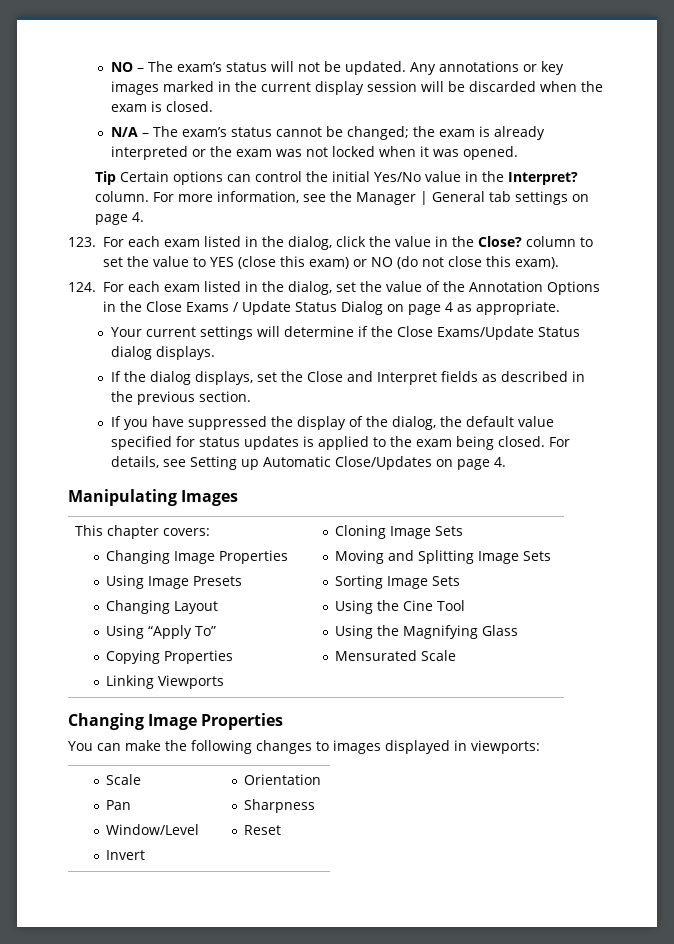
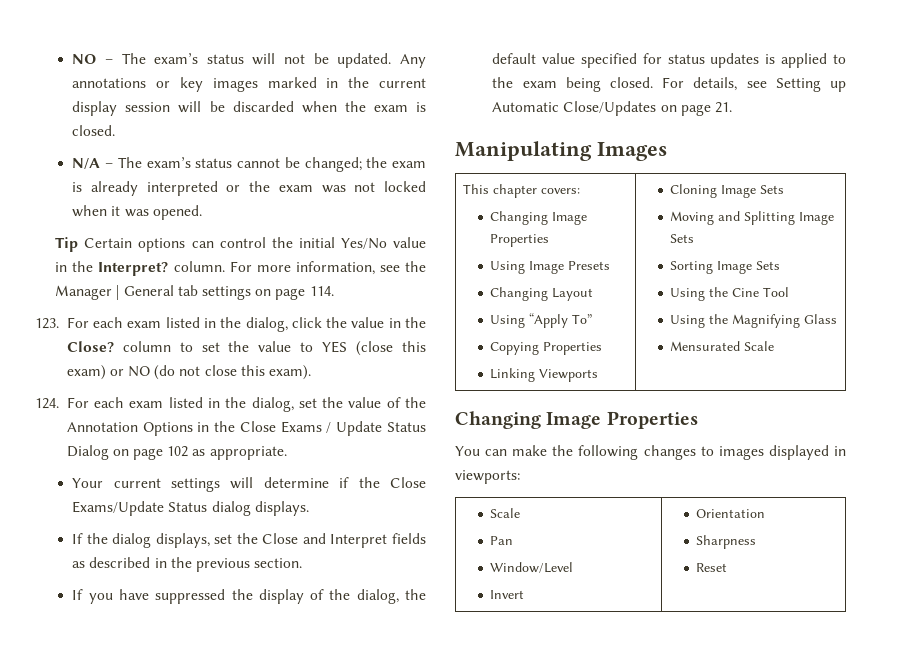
[132,212,145,222] 4. -> [309,286,334,296] 114.
[445,302,453,312] 4 -> [167,446,189,457] 102
[493,457,506,467] 4. -> [715,102,733,113] 21.

